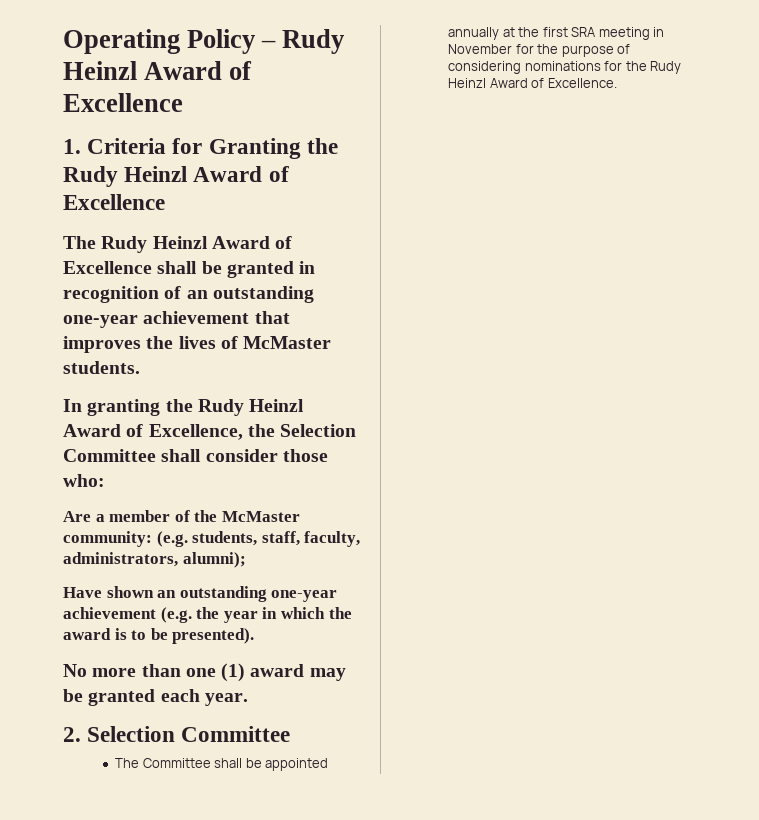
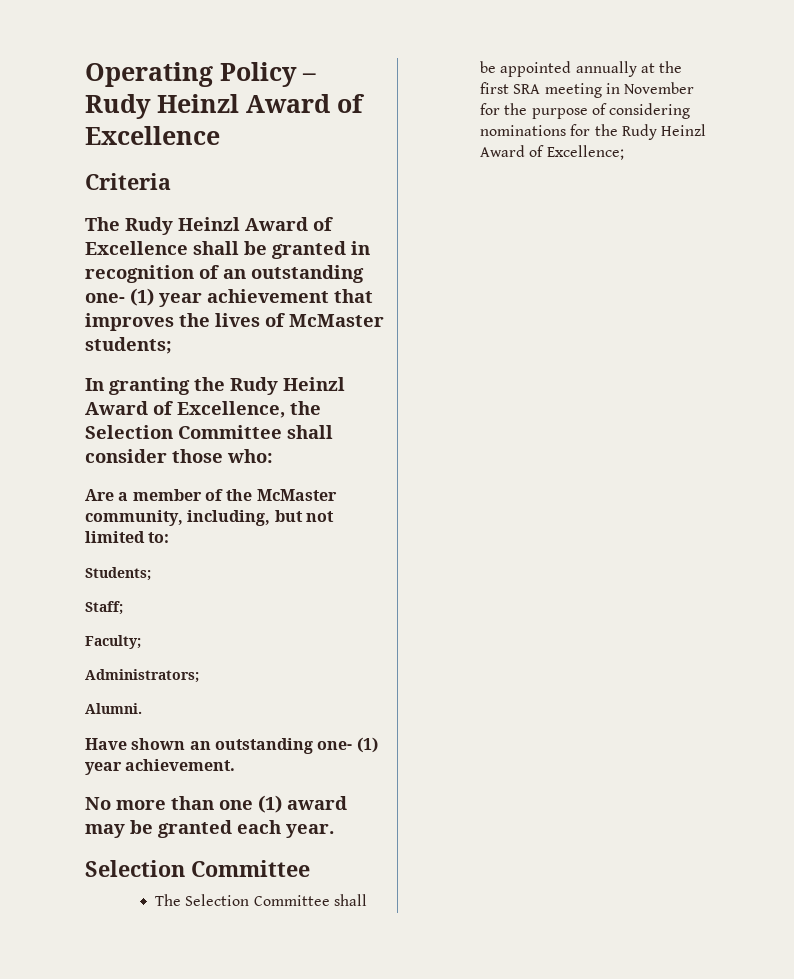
[63,139,81,154] 1. -> (220, 135) none
[172,138,338,159] [63,166,289,187] [63,194,165,210] for Granting the Rudy Heinzl Award of Excellence -> (171, 181) none
[63,315,138,328] one-year -> [85,288,202,307] one- (1) year
[63,361,140,374] students. -> [85,337,172,354] students;
[63,531,361,547] [63,552,246,568] [63,586,338,602] [63,607,352,623] [63,628,255,644] community: (e.g. students, staff, faculty, administrators, alumni); // Have shown an outstanding one-year achievement (e.g. the year in which the award is to be presented). -> [85,510,334,526] [85,531,170,543] [85,567,151,581] [85,601,123,615] [85,635,141,649] [85,669,199,683] [85,703,142,714] [85,737,378,754] [85,759,236,775] community, including, but not limited to: // Students; // Staff; // Faculty; // Administrators; // Alumni. // Have shown an outstanding one- (1) year achievement.
[63,727,81,742] 2. -> (334, 831) none
(140, 763) none -> [185,894,250,906] Selection
[547,78,617,88] Excellence. -> [546,145,624,160] Excellence;

